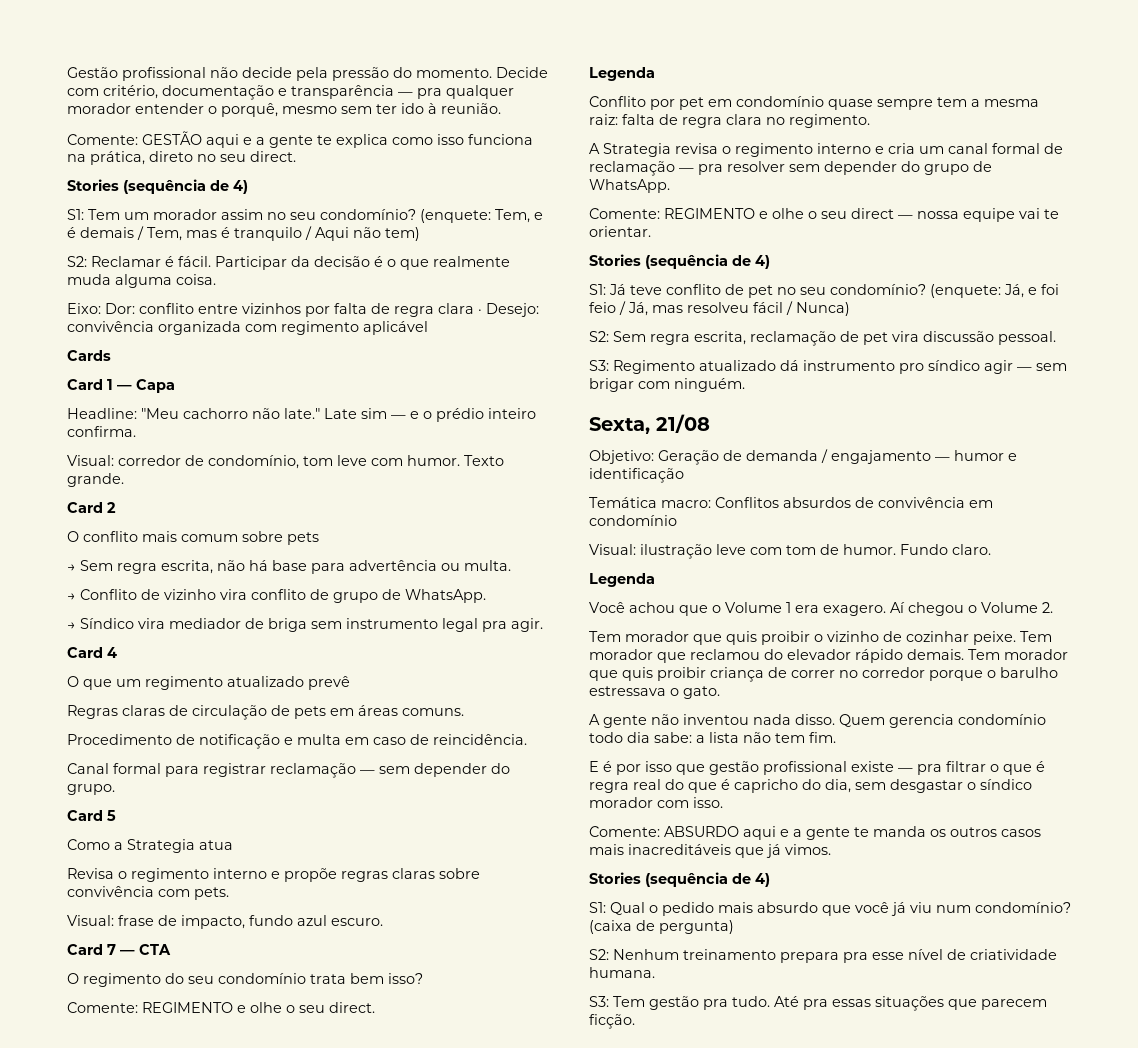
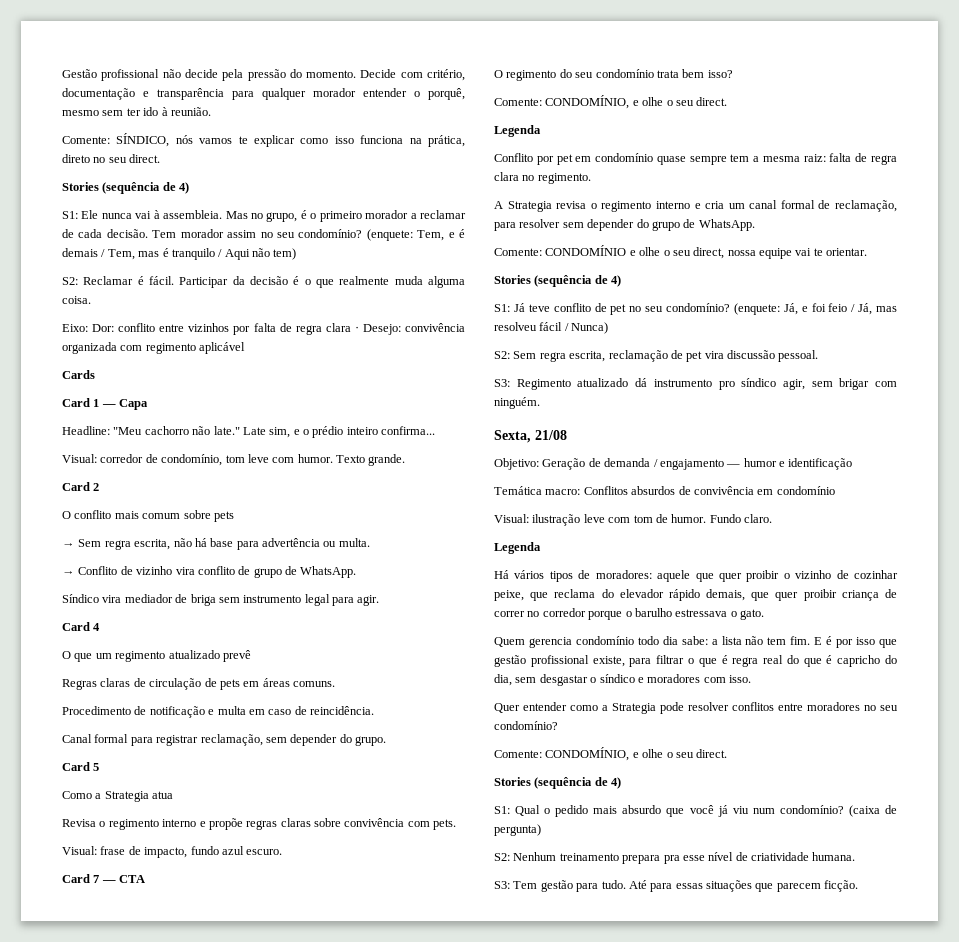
[398,88,442,99] — pra -> [232,91,254,100] para
[142,131,388,148] GESTÃO aqui e a gente te explica -> [116,133,295,147] SÍNDICO, nós vamos te explicar
[88,209,149,220] Tem um -> [81,210,466,222] [62,229,177,238] Ele nunca vai à assembleia. Mas no grupo, é o primeiro morador a reclamar de cada decisão. Tem
[361,408,406,419] sim — -> [269,427,291,438] sim,
[67,426,136,437] confirma. -> [381,426,436,435] confirma...
[67,622,76,629] → -> (357, 572) none
[482,621,507,632] pra -> [332,597,354,606] para
[270,763,375,778] reclamação — -> [200,734,263,746] reclamação,
[142,1002,233,1013] REGIMENTO -> [545,95,630,109] CONDOMÍNIO,
[589,161,723,176] reclamação — pra -> [835,200,897,212] [494,222,516,231] reclamação, para
[664,208,913,219] REGIMENTO e olhe o seu direct — -> [545,245,725,259] CONDOMÍNIO e olhe o seu direct,
[984,360,1032,374] agir — -> [782,379,805,390] agir,
[589,602,1053,616] [589,631,757,645] Você achou que o Volume 1 era exagero. Aí chegou o Volume 2. // Tem morador que quis -> [494,570,742,582] Há vários tipos de moradores: aquele que quer
[973,631,1052,645] [589,649,1068,663] [589,667,653,681] peixe. Tem morador que reclamou do elevador rápido demais. Tem morador que quis -> [494,589,799,601] peixe, que reclama do elevador rápido demais, que quer
[589,714,835,728] A gente não inventou nada disso. -> (764, 614) none
(836, 737) // -> (811, 640) none
[851,761,942,775] existe — pra -> [592,656,652,667] existe, para
[589,797,653,808] morador -> [637,674,701,683] e moradores
[589,826,1041,840] [589,844,831,858] Comente: ABSURDO aqui e a gente te manda os outros casos mais inacreditáveis que já vimos. -> [494,702,898,714] [494,721,558,730] [494,747,728,761] Quer entender como a Strategia pode resolver conflitos entre moradores no seu condomínio? // Comente: CONDOMÍNIO, e olhe o seu direct.
[703,999,728,1010] pra -> [576,883,599,892] para
[803,999,828,1010] pra -> [650,883,673,892] para

